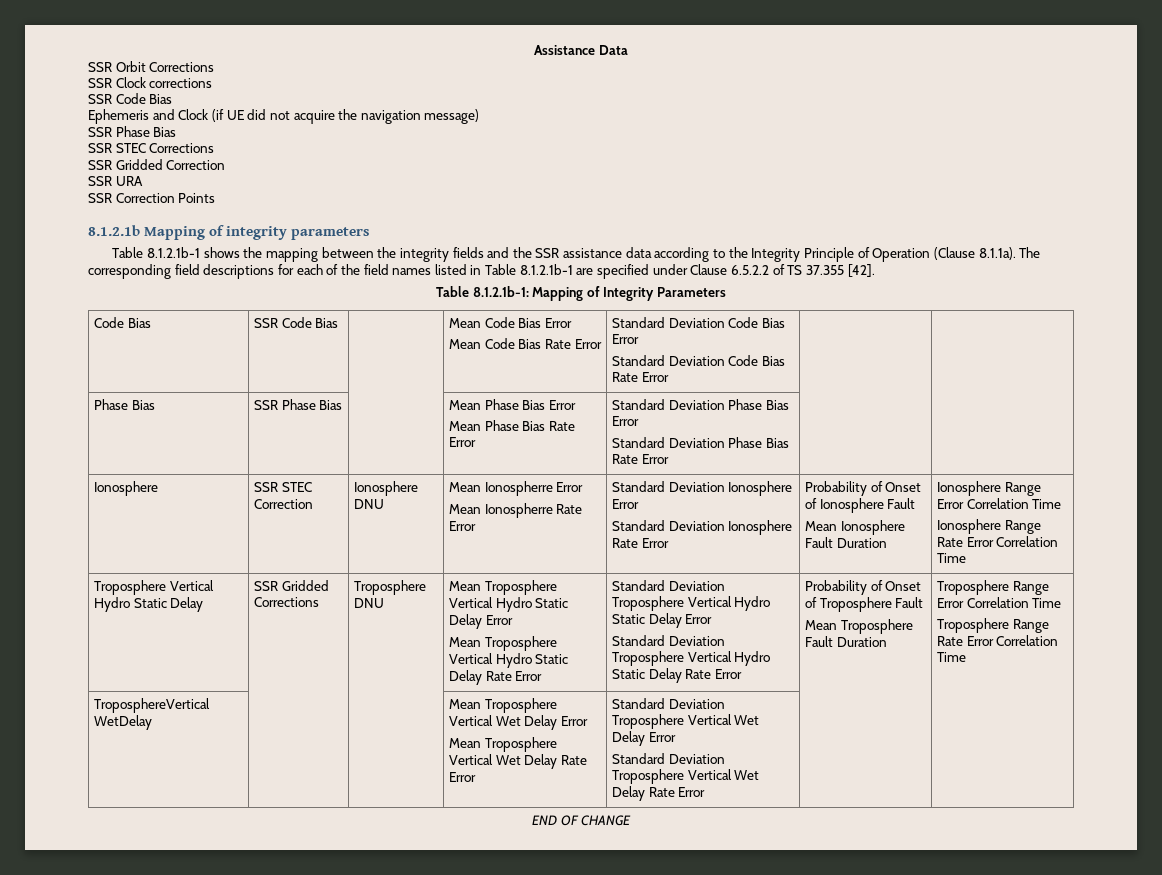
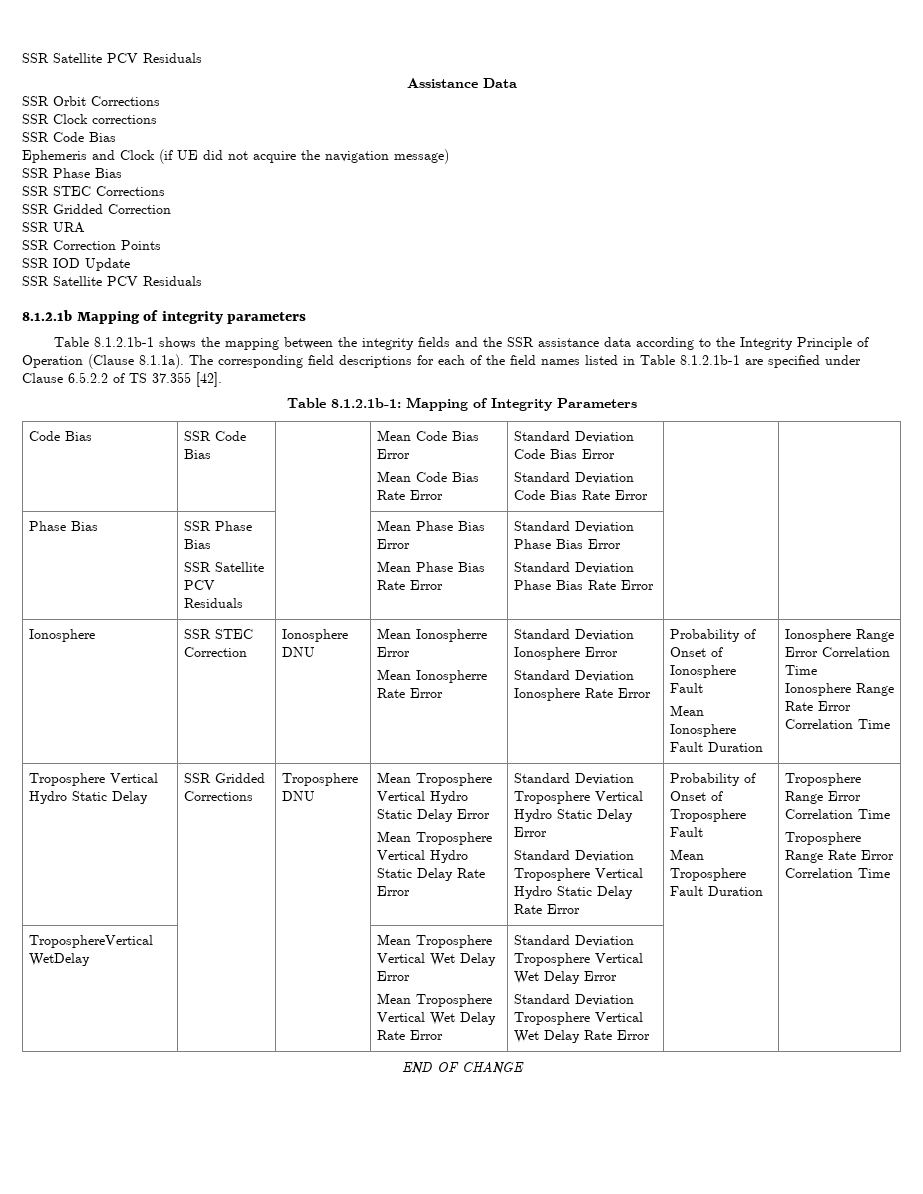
(534, 50) none -> [22,53,202,63] SSR Satellite PCV Residuals //
(216, 198) none -> [22,258,130,271] [22,276,202,286] // SSR IOD Update // SSR Satellite PCV Residuals
(343, 405) none -> [183,562,264,572] [183,580,215,590] [183,598,243,608] // SSR Satellite PCV Residuals

